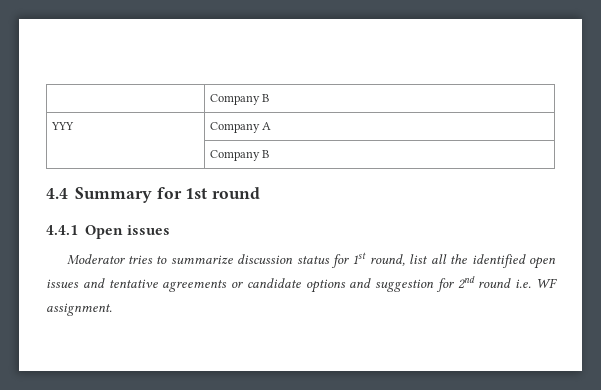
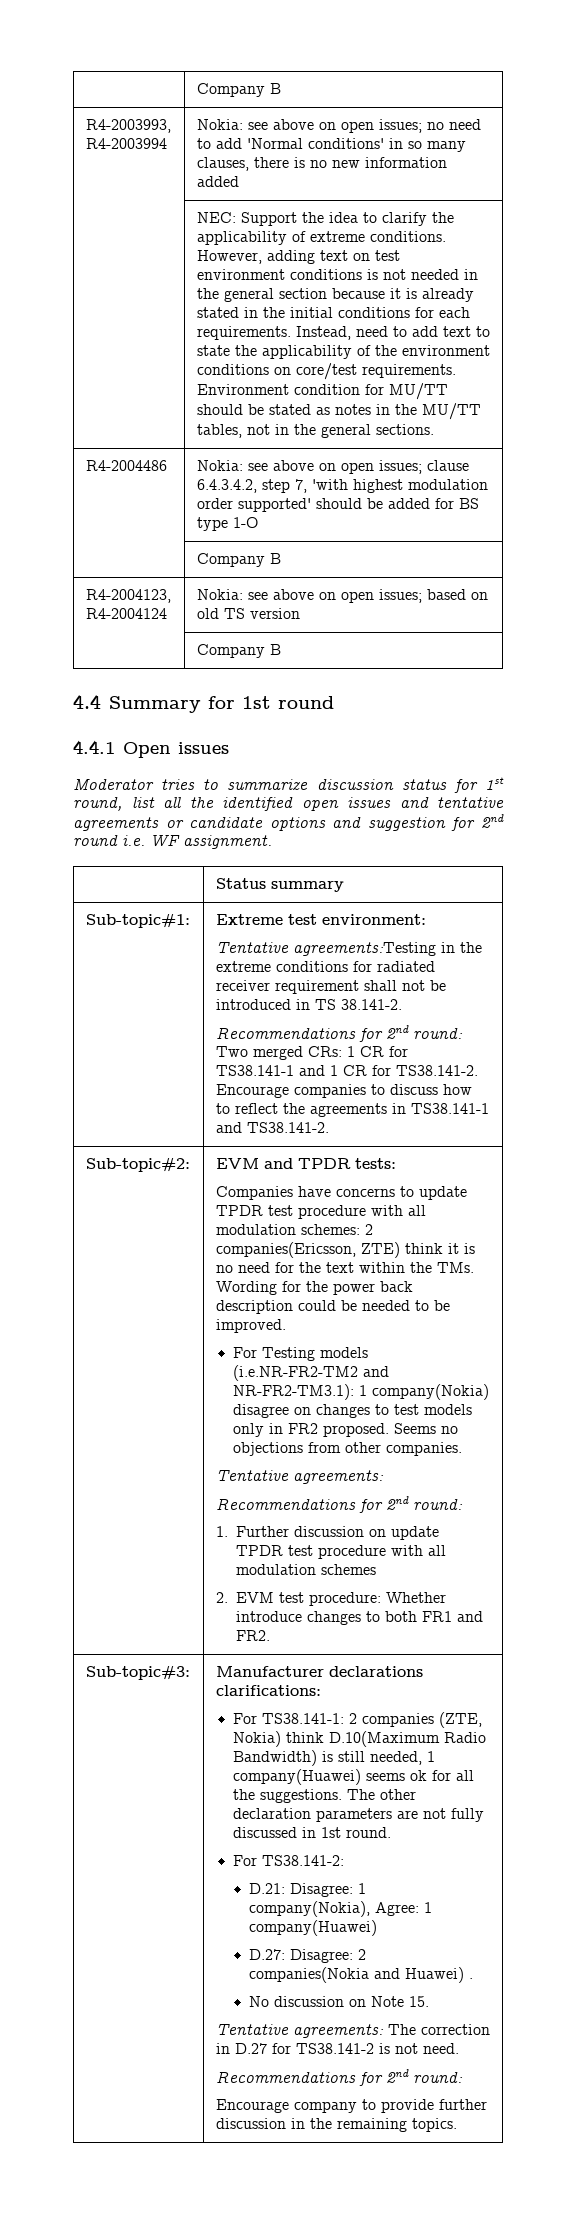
[210,94,270,105] [51,122,75,130] [210,122,272,133] | Company B // YYY | Company A -> [196,83,281,97] [85,119,171,133] [85,138,167,149] [196,119,481,133] [196,138,466,152] [196,157,447,171] [196,176,239,187] [196,212,454,226] [196,231,446,245] [196,250,400,264] [196,269,478,280] [196,288,474,302] [196,307,470,318] [196,326,490,340] [196,345,490,359] [196,363,456,380] [196,383,448,400] [196,403,481,420] [196,424,434,438] [85,460,167,471] [196,460,469,474] [196,479,488,493] [196,498,479,512] [196,517,258,531] [196,553,281,567] [85,589,171,603] [85,608,167,619] [196,589,488,603] [196,608,300,619] | Company B // R4-2003993, R4-2003994 | Nokia: see above on open issues; no need to add 'Normal conditions' in so many clauses, there is no new information added // | NEC: Support the idea to clarify the applicability of extreme conditions. However, adding text on test environment conditions is not needed in the general section because it is already stated in the initial conditions for each requirements. Instead, need to add text to state the applicability of the environment conditions on core/test requirements. Environment condition for MU/TT should be stated as notes in the MU/TT tables, not in the general sections. // R4-2004486 | Nokia: see above on open issues; clause 6.4.3.4.2, step 7, 'with highest modulation order supported' should be added for BS type 1-O // | Company B // R4-2004123, R4-2004124 | Nokia: see above on open issues; based on old TS version
(112, 309) none -> [215,878,344,892] [85,913,190,928] [215,914,426,925] [215,942,482,956] [215,961,435,972] [215,980,446,994] [215,999,402,1010] [215,1025,463,1042] [215,1046,408,1060] [215,1065,478,1076] [215,1084,472,1098] [215,1103,489,1117] [215,1122,329,1133] [85,1157,190,1172] [215,1158,396,1169] [215,1186,467,1200] [215,1205,426,1219] [215,1224,373,1235] [215,1242,475,1258] [215,1262,474,1273] [215,1281,413,1295] [215,1300,450,1314] [215,1319,286,1333] [233,1347,369,1361] [233,1365,390,1381] [233,1384,490,1400] [233,1404,473,1418] [233,1423,459,1437] [233,1442,463,1456] [215,1470,384,1484] [215,1496,463,1513] [215,1526,439,1540] [235,1545,446,1559] [235,1564,376,1575] [215,1592,446,1606] [235,1611,483,1625] [235,1630,270,1641] [85,1665,190,1680] [215,1666,423,1677] [215,1685,321,1696] [233,1712,483,1728] [233,1731,487,1747] [233,1750,436,1766] [233,1769,475,1785] [233,1789,417,1803] [233,1808,485,1822] [233,1827,392,1838] [233,1855,345,1866] [249,1883,367,1897] [249,1901,433,1917] [249,1920,378,1936] [249,1949,367,1963] [249,1967,474,1983] [249,1996,430,2007] [215,2024,490,2038] [215,2043,459,2054] [215,2069,463,2086] [215,2099,487,2113] [215,2118,457,2132] // | Status summary // Sub-topic#1: | Extreme test environment: // Tentative agreements:Testing in the extreme conditions for radiated receiver requirement shall not be introduced in TS 38.141-2. // Recommendations for 2nd round: Two merged CRs: 1 CR for TS38.141-1 and 1 CR for TS38.141-2. Encourage companies to discuss how to reflect the agreements in TS38.141-1 and TS38.141-2. // Sub-topic#2: | EVM and TPDR tests: // Companies have concerns to update TPDR test procedure with all modulation schemes: 2 companies(Ericsson, ZTE) think it is no need for the text within the TMs. Wording for the power back description could be needed to be improved. // For Testing models (i.e.NR-FR2-TM2 and NR-FR2-TM3.1): 1 company(Nokia) disagree on changes to test models only in FR2 proposed. Seems no objections from other companies. // Tentative agreements: // Recommendations for 2nd round: // 1. Further discussion on update TPDR test procedure with all modulation schemes // 2. EVM test procedure: Whether introduce changes to both FR1 and FR2. // Sub-topic#3: | Manufacturer declarations clarifications: // For TS38.141-1: 2 companies (ZTE, Nokia) think D.10(Maximum Radio Bandwidth) is still needed, 1 company(Huawei) seems ok for all the suggestions. The other declaration parameters are not fully discussed in 1st round. // For TS38.141-2: // D.21: Disagree: 1 company(Nokia), Agree: 1 company(Huawei) // D.27: Disagree: 2 companies(Nokia and Huawei) . // No discussion on Note 15. // Tentative agreements: The correction in D.27 for TS38.141-2 is not need. // Recommendations for 2nd round: // Encourage company to provide further discussion in the remaining topics.

